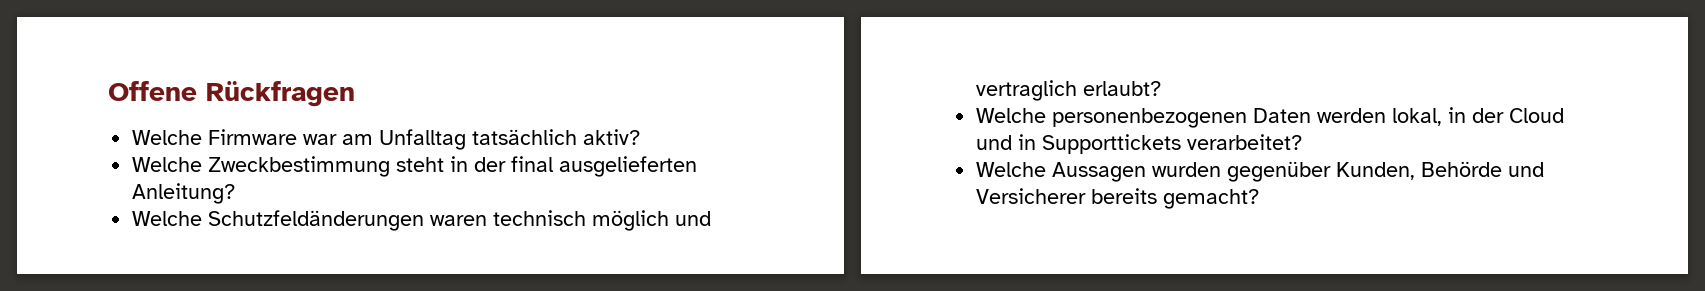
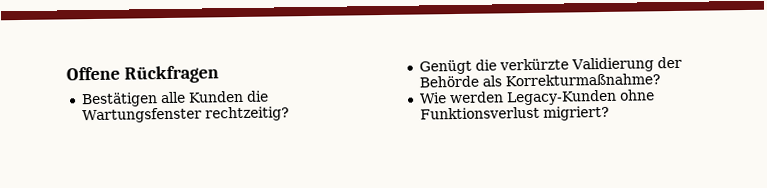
[132,129,641,150] [132,156,698,177] [132,183,236,204] [132,210,712,231] [976,80,1162,101] [976,107,1565,128] [976,134,1303,154] [976,161,1545,182] [976,188,1260,209] Welche Firmware war am Unfalltag tatsächlich aktiv? // Welche Zweckbestimmung steht in der final ausgelieferten Anleitung? // Welche Schutzfeldänderungen waren technisch möglich und vertraglich erlaubt? // Welche personenbezogenen Daten werden lokal, in der Cloud und in Supporttickets verarbeitet? // Welche Aussagen wurden gegenüber Kunden, Behörde und Versicherer bereits gemacht? -> [80,90,269,108] [81,106,290,124] [418,56,682,75] [418,73,661,88] [418,89,655,106] [419,105,610,121] Bestätigen alle Kunden die Wartungsfenster rechtzeitig? // Genügt die verkürzte Validierung der Behörde als Korrekturmaßnahme? // Wie werden Legacy-Kunden ohne Funktionsverlust migriert?

